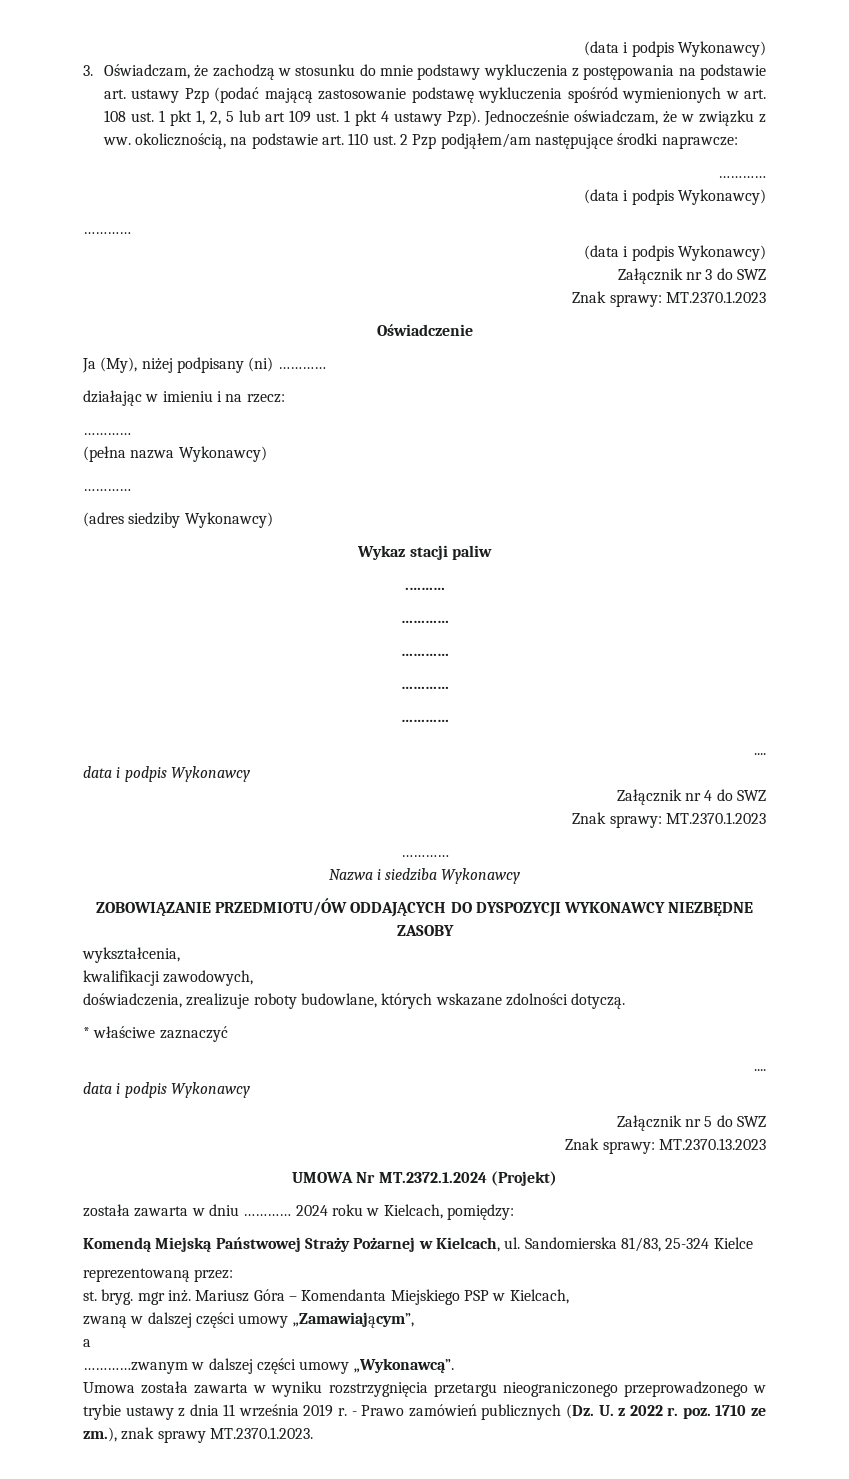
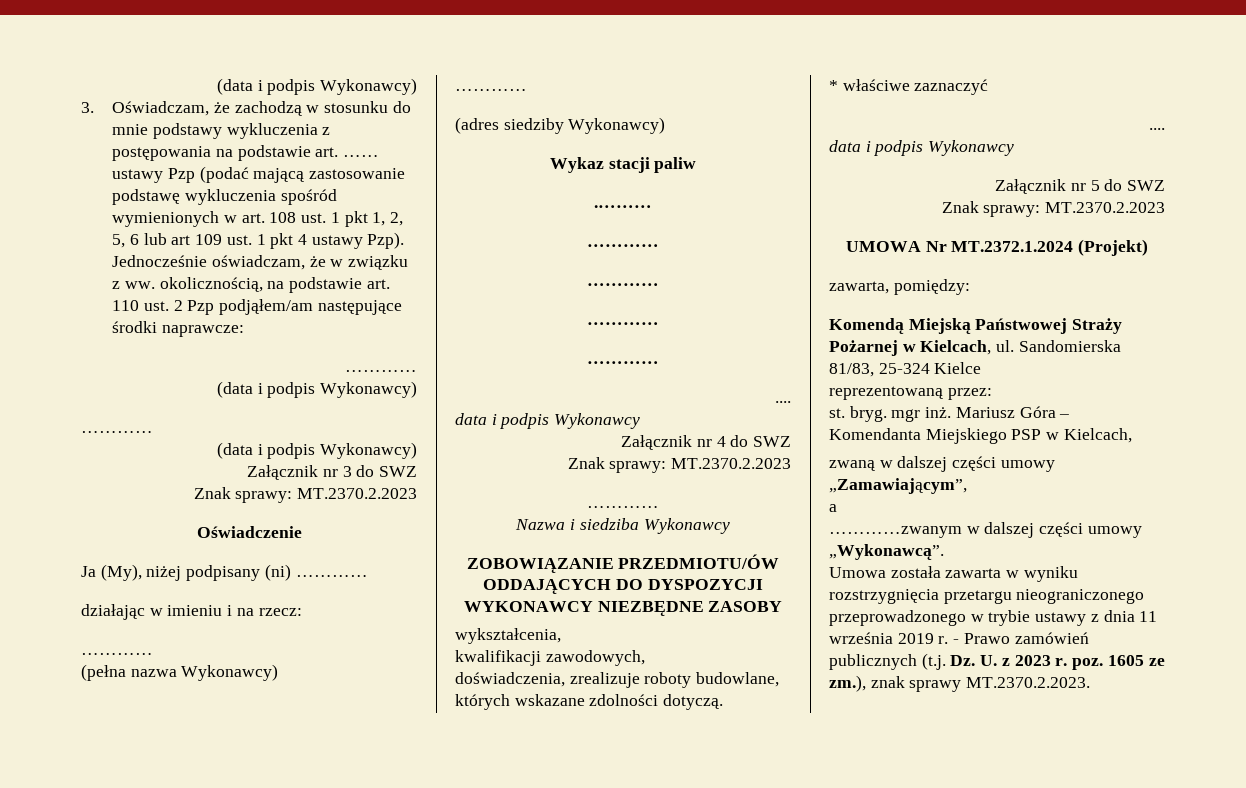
(126, 94) none -> [343,155,380,157] ……
[225,111,234,122] 5 -> [112,234,139,248] 5, 6
[666,291,767,303] MT.2370.1.2023 -> [297,488,417,499] MT.2370.2.2023
[666,812,767,824] MT.2370.1.2023 -> [671,458,791,469] MT.2370.2.2023
[659,1138,767,1150] MT.2370.13.2023 -> [1045,202,1165,213] MT.2370.2.2023
[83,1204,443,1219] została zawarta w dniu ………… 2024 roku w Kielcach, -> [829,281,889,294] zawarta,
[565,1404,594,1419] (Dz. -> [921,653,976,670] (t.j. Dz.
[629,1405,663,1416] 2022 -> [1014,655,1051,666] 2023
[715,1405,747,1416] 1710 -> [1107,655,1144,666] 1605
[209,1427,313,1439] MT.2370.1.2023. -> [966,677,1091,688] MT.2370.2.2023.

